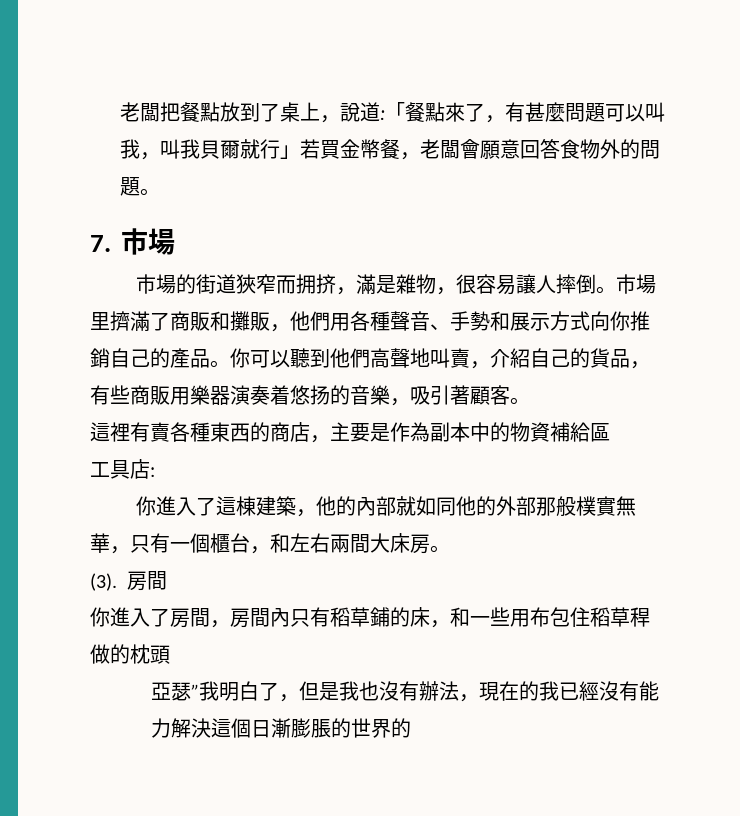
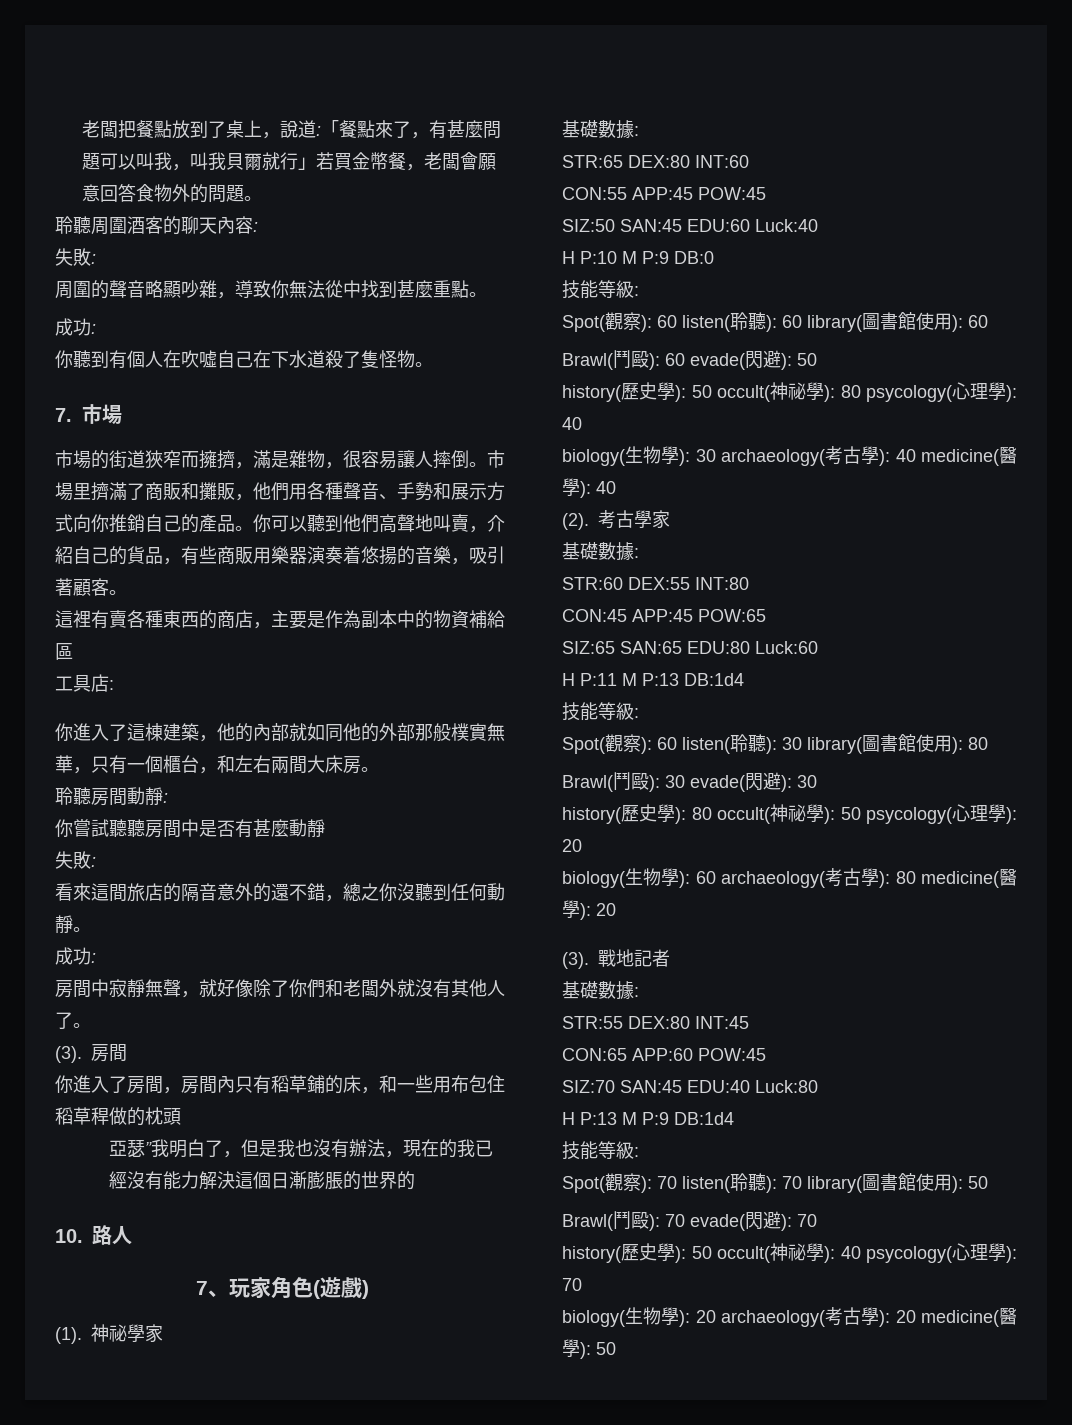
(161, 192) none -> [55,216,258,235] [55,248,96,266] [55,280,487,299] [55,318,96,336] [55,350,433,369] // 聆聽周圍酒客的聊天內容: // 失敗: // 周圍的聲音略顯吵雜，導致你無法從中找到甚麼重點。 // 成功: // 你聽到有個人在吹噓自己在下水道殺了隻怪物。
[295,274,336,294] 拥挤 -> [199,450,235,469] 擁擠
[310,385,330,405] 扬 -> [379,546,397,565] 揚
(450, 549) none -> [55,787,168,806] [55,819,325,838] [55,851,96,869] [55,883,505,902] [55,915,91,934] [55,947,96,965] [55,979,505,998] [55,1012,91,1029] // 聆聽房間動靜: // 你嘗試聽聽房間中是否有甚麼動靜 // 失敗: // 看來這間旅店的隔音意外的還不錯，總之你沒聽到任何動靜。 // 成功: // 房間中寂靜無聲，就好像除了你們和老闆外就沒有其他人了。
(411, 728) none -> [55,1225,132,1245] [196,1276,369,1299] [55,1324,163,1344] [562,120,639,139] [562,155,749,168] [562,187,766,200] [562,219,818,232] [562,251,714,264] [562,280,639,299] [562,312,988,332] [562,350,817,370] [562,382,1017,402] [562,417,582,430] [562,446,1017,466] [562,478,616,498] [562,510,670,530] [562,542,639,561] [562,577,749,590] [562,609,766,622] [562,641,818,654] [562,673,744,686] [562,702,639,721] [562,734,988,754] [562,772,817,792] [562,804,1017,824] [562,839,582,852] [562,868,1017,888] [562,900,616,920] [562,949,670,969] [562,981,639,1000] [562,1016,749,1029] [562,1048,766,1061] [562,1080,818,1093] [562,1112,734,1125] [562,1141,639,1160] [562,1173,988,1193] [562,1211,817,1231] [562,1243,1017,1263] [562,1278,582,1291] [562,1307,1017,1327] [562,1339,616,1359] // 10.路人 // 7、玩家角色(遊戲) // (1).神祕學家 // 基礎數據: // STR:65 DEX:80 INT:60 // CON:55 APP:45 POW:45 // SIZ:50 SAN:45 EDU:60 Luck:40 // H P:10 M P:9 DB:0 // 技能等級: // Spot(觀察): 60 listen(聆聽): 60 library(圖書館使用): 60 // Brawl(鬥毆): 60 evade(閃避): 50 // history(歷史學): 50 occult(神祕學): 80 psycology(心理學): 40 // biology(生物學): 30 archaeology(考古學): 40 medicine(醫學): 40 // (2).考古學家 // 基礎數據: // STR:60 DEX:55 INT:80 // CON:45 APP:45 POW:65 // SIZ:65 SAN:65 EDU:80 Luck:60 // H P:11 M P:13 DB:1d4 // 技能等級: // Spot(觀察): 60 listen(聆聽): 30 library(圖書館使用): 80 // Brawl(鬥毆): 30 evade(閃避): 30 // history(歷史學): 80 occult(神祕學): 50 psycology(心理學): 20 // biology(生物學): 60 archaeology(考古學): 80 medicine(醫學): 20 // (3).戰地記者 // 基礎數據: // STR:55 DEX:80 INT:45 // CON:65 APP:60 POW:45 // SIZ:70 SAN:45 EDU:40 Luck:80 // H P:13 M P:9 DB:1d4 // 技能等級: // Spot(觀察): 70 listen(聆聽): 70 library(圖書館使用): 50 // Brawl(鬥毆): 70 evade(閃避): 70 // history(歷史學): 50 occult(神祕學): 40 psycology(心理學): 70 // biology(生物學): 20 archaeology(考古學): 20 medicine(醫學): 50

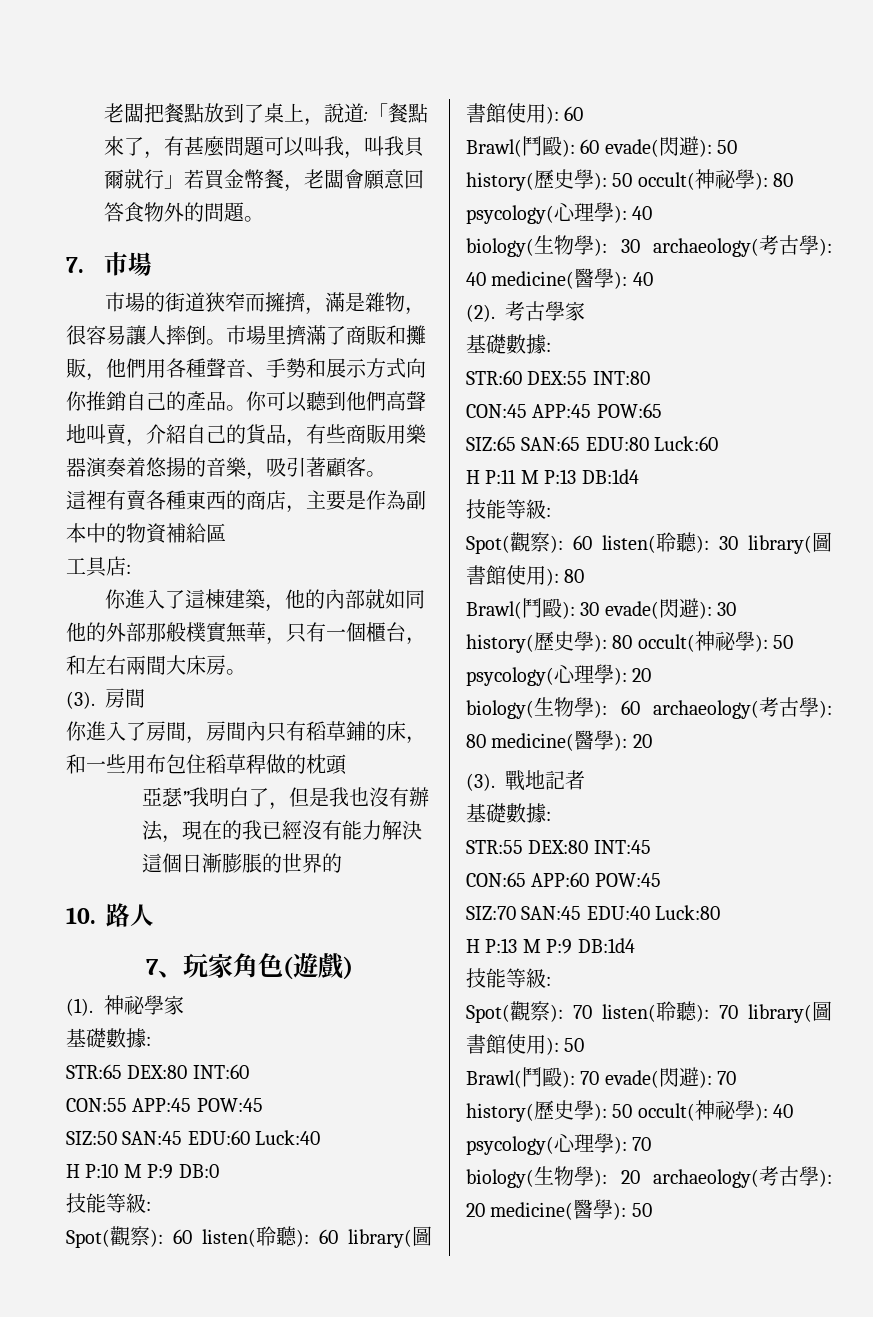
[55,216,258,235] [55,248,96,266] [55,280,487,299] [55,318,96,336] [55,350,433,369] // 聆聽周圍酒客的聊天內容: // 失敗: // 周圍的聲音略顯吵雜，導致你無法從中找到甚麼重點。 // 成功: // 你聽到有個人在吹噓自己在下水道殺了隻怪物。 -> (265, 219) none
[55,787,168,806] [55,819,325,838] [55,851,96,869] [55,883,505,902] [55,915,91,934] [55,947,96,965] [55,979,505,998] [55,1012,91,1029] // 聆聽房間動靜: // 你嘗試聽聽房間中是否有甚麼動靜 // 失敗: // 看來這間旅店的隔音意外的還不錯，總之你沒聽到任何動靜。 // 成功: // 房間中寂靜無聲，就好像除了你們和老闆外就沒有其他人了。 -> (246, 672) none

